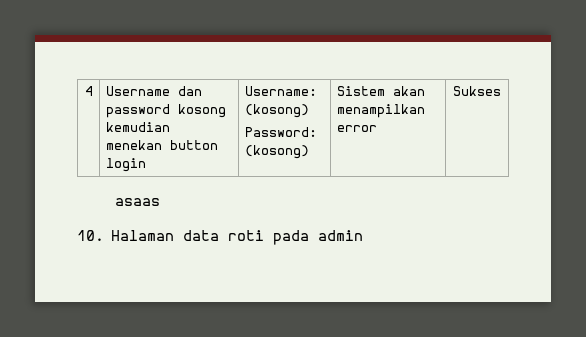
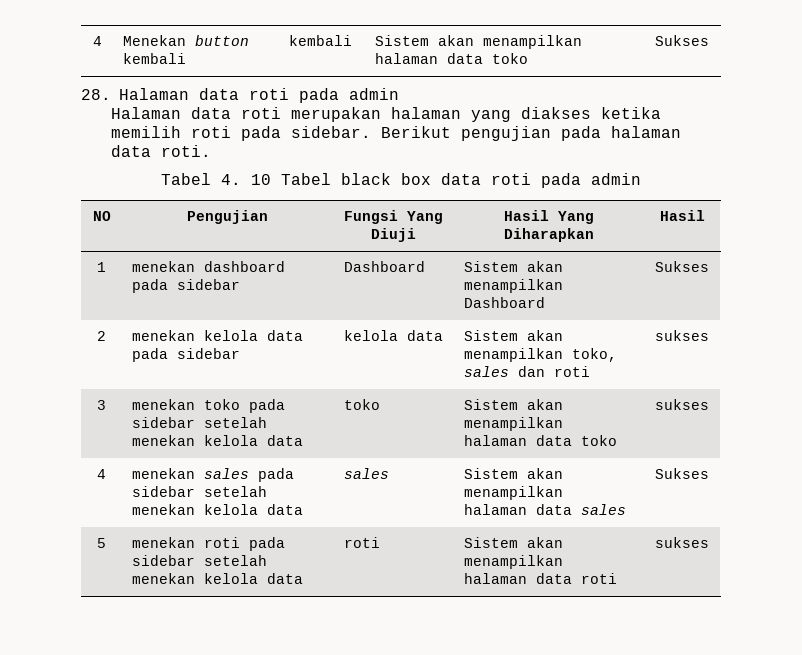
[84,86,93,96] [105,86,202,96] [105,104,226,118] [105,122,170,132] [105,140,218,150] [105,158,146,172] [244,86,317,96] [244,104,309,118] [244,127,317,137] [244,145,309,159] [336,86,425,96] [336,104,425,118] [336,125,377,132] [453,86,501,96] [114,198,160,206] [77,230,104,241] 4 | Username dan password kosong kemudian menekan button login | Username: (kosong) // Password: (kosong) | Sistem akan menampilkan error | Sukses // asaas // 10. -> [92,36,102,46] [122,35,249,46] [122,53,186,64] [288,35,352,46] [374,35,582,49] [374,53,528,64] [655,35,709,46] [81,89,111,100] 4 | Menekan button kembali | kembali | Sistem akan menampilkan halaman data toko | Sukses // 28.
(364, 235) none -> [110,107,661,122] [110,126,681,141] [110,145,211,157] [161,173,641,188] [92,211,111,221] [187,210,268,224] [344,210,443,224] [371,228,416,242] [503,210,594,224] [503,228,594,242] [659,210,705,221] [97,262,106,272] [131,261,285,272] [131,279,240,293] [343,261,425,272] [463,261,563,272] [463,279,563,293] [463,297,545,308] [655,261,709,272] [97,331,106,341] [131,330,303,341] [131,348,240,362] [343,330,443,341] [463,330,563,341] [463,348,617,362] [463,366,590,377] [655,330,709,341] [97,400,106,410] [131,399,285,413] [131,417,267,428] [131,435,303,446] [343,399,380,410] [463,399,563,410] [463,417,563,431] [463,435,617,446] [655,399,709,410] [97,469,106,479] [131,468,294,482] [131,486,267,497] [131,504,303,515] [343,468,389,479] [463,468,563,479] [463,486,563,500] [463,504,626,515] [655,468,709,479] [97,538,106,548] [131,537,285,551] [131,555,267,566] [131,573,303,584] [343,537,380,548] [463,537,563,548] [463,555,563,569] [463,573,617,584] [655,537,709,548] // Halaman data roti merupakan halaman yang diakses ketika memilih roti pada sidebar. Berikut pengujian pada halaman data roti. // Tabel 4. 10 Tabel black box data roti pada admin // NO | Pengujian | Fungsi Yang Diuji | Hasil Yang Diharapkan | Hasil // 1 | menekan dashboard pada sidebar | Dashboard | Sistem akan menampilkan Dashboard | Sukses // 2 | menekan kelola data pada sidebar | kelola data | Sistem akan menampilkan toko, sales dan roti | sukses // 3 | menekan toko pada sidebar setelah menekan kelola data | toko | Sistem akan menampilkan halaman data toko | sukses // 4 | menekan sales pada sidebar setelah menekan kelola data | sales | Sistem akan menampilkan halaman data sales | Sukses // 5 | menekan roti pada sidebar setelah menekan kelola data | roti | Sistem akan menampilkan halaman data roti | sukses

